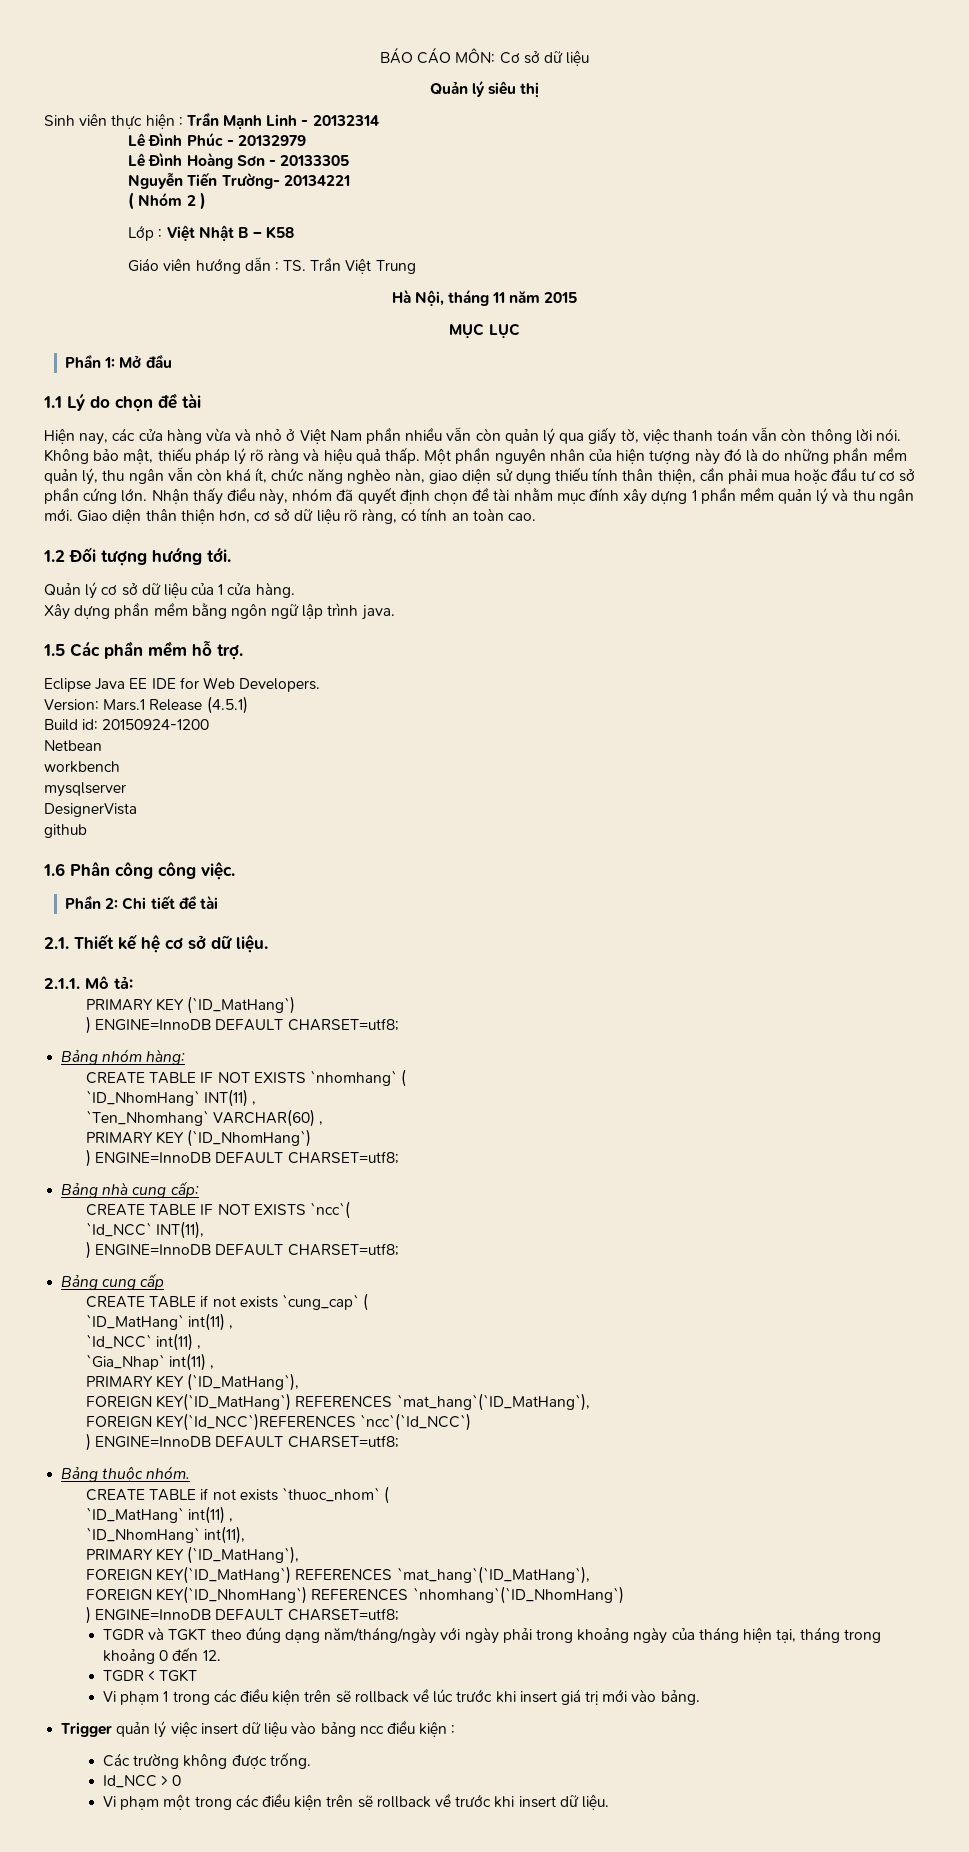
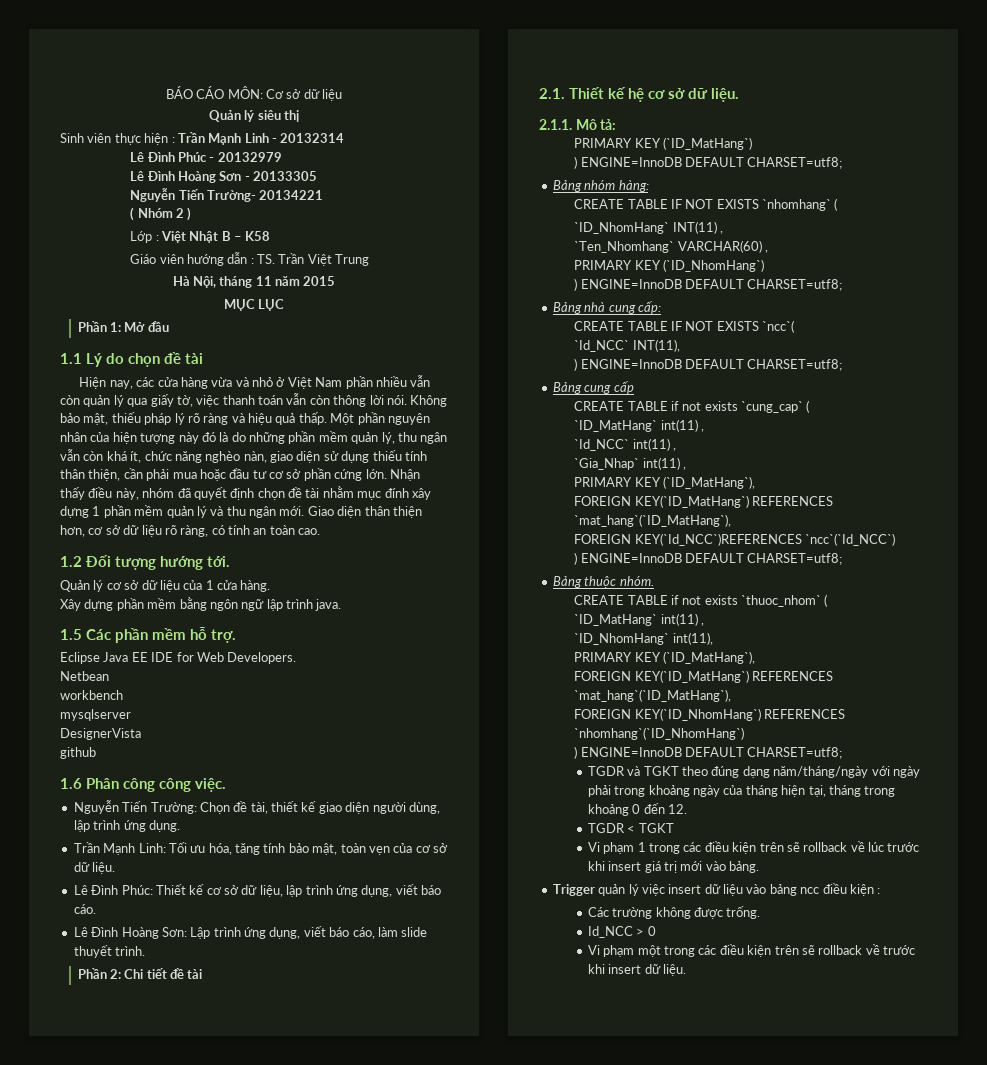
[44,696,248,714] [44,719,210,731] // Version: Mars.1 Release (4.5.1) // Build id: 20150924-1200 -> (297, 658) none
(235, 871) none -> [73,800,440,814] [73,820,180,832] [73,842,448,855] [73,862,116,874] [73,884,441,897] [73,904,96,914] [73,926,428,939] [73,945,146,958] // Nguyễn Tiến Trường: Chọn đề tài, thiết kế giao diện người dùng, lập trình ứng dụng. // Trần Mạnh Linh: Tối ưu hóa, tăng tính bảo mật, toàn vẹn của cơ sở dữ liệu. // Lê Đình Phúc: Thiết kế cơ sở dữ liệu, lập trình ứng dụng, viết báo cáo. // Lê Đình Hoàng Sơn: Lập trình ứng dụng, viết báo cáo, làm slide thuyết trình.

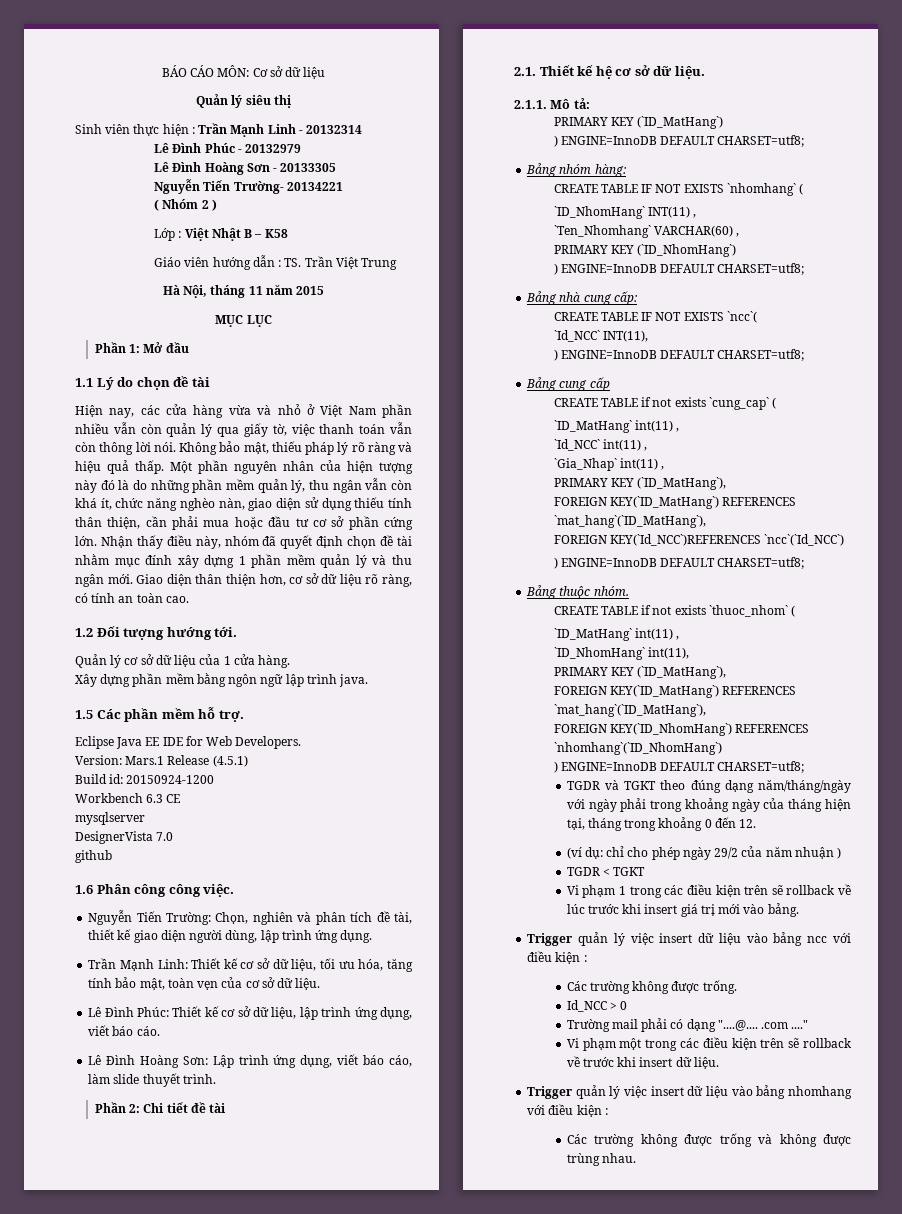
[60,671,109,681] [60,690,123,700] Netbean // workbench -> [75,755,248,767] [75,774,215,784] [75,793,181,803] Version: Mars.1 Release (4.5.1) // Build id: 20150924-1200 // Workbench 6.3 CE
(141, 734) none -> [156,832,174,841] 7.0
[199,802,230,814] Chọn -> [215,912,373,925] Chọn, nghiên và phân tích
[168,842,187,853] Tối -> [191,958,336,971] Thiết kế cơ sở dữ liệu, tối
(687, 809) none -> [566,846,842,860] // (ví dụ: chỉ cho phép ngày 29/2 của năm nhuận )
(820, 890) none -> [833,933,851,943] với
(656, 931) none -> [566,1018,809,1032] // Trường mail phải có dạng "....@.... .com ...."
(686, 970) none -> [527,1085,852,1099] [527,1104,608,1117] [566,1133,851,1147] [566,1153,637,1166] // Trigger quản lý việc insert dữ liệu vào bảng nhomhang với điều kiện : // Các trường không được trống và không được trùng nhau.

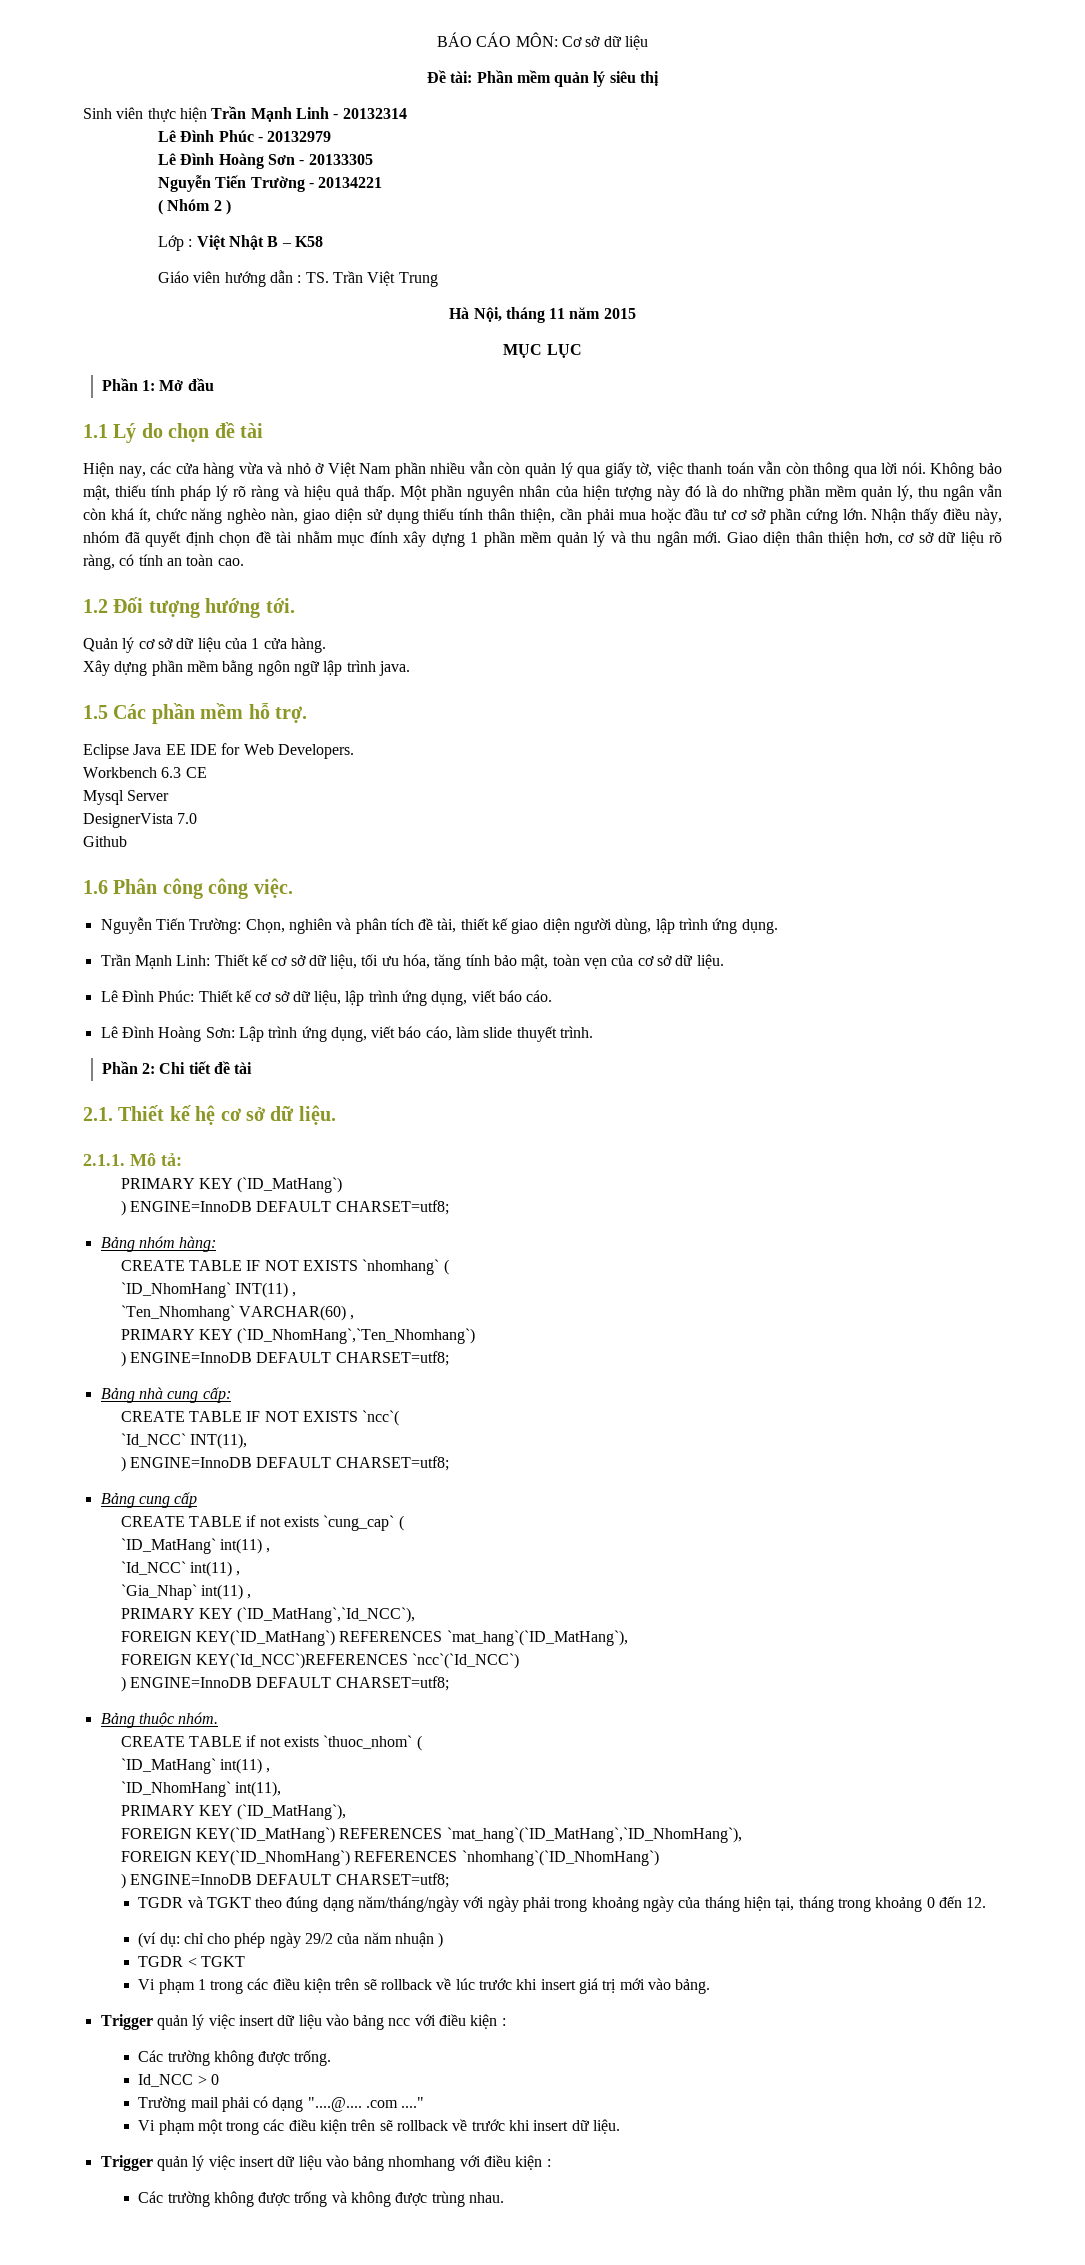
[196,94,229,108] Quản -> [426,70,590,87] Đề tài: Phần mềm quản
[191,127,195,134] : -> (207, 114) none
[233,181,284,194] Trường- -> [250,176,315,192] Trường -
(134, 448) none -> [853,466,877,478] qua
(302, 446) none -> [151,485,176,497] tính
[75,755,248,767] [75,774,215,784] // Version: Mars.1 Release (4.5.1) // Build id: 20150924-1200 -> (354, 751) none
[75,812,145,825] mysqlserver -> [83,790,170,805] Mysql Server
[75,850,112,863] github -> [83,836,127,847] Github
[637,244,737,257] (`ID_NhomHang`) -> [237,1328,476,1344] (`ID_NhomHang`,`Ten_Nhomhang`)
[637,477,727,490] (`ID_MatHang`), -> [237,1607,416,1623] (`ID_MatHang`,`Id_NCC`),
[553,704,706,717] `mat_hang`(`ID_MatHang`), -> [446,1827,742,1843] `mat_hang`(`ID_MatHang`,`ID_NhomHang`),

